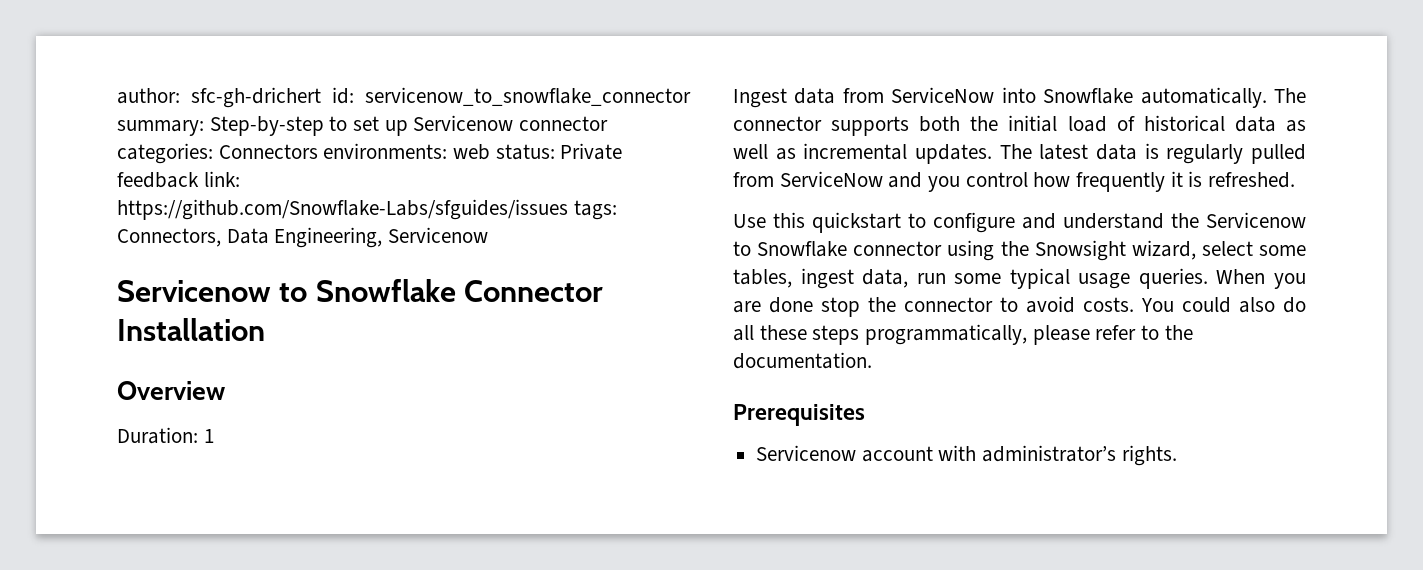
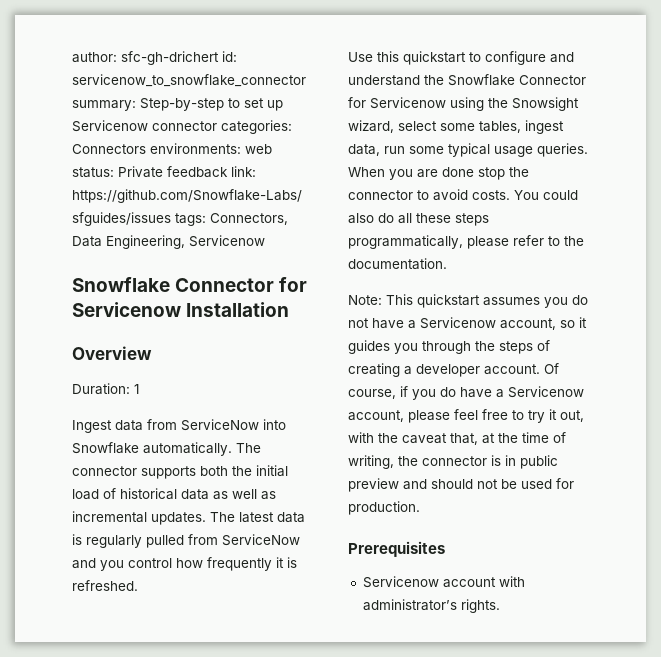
[117,279,604,302] Servicenow to Snowflake Connector -> [72,277,308,292] [72,302,181,317] Snowflake Connector for Servicenow
[1206,212,1306,228] [733,241,943,257] Servicenow to Snowflake connector -> [448,74,586,86] [348,97,446,109] Snowflake Connector for Servicenow
(872, 360) none -> [348,294,588,308] [348,317,587,330] [348,340,550,354] [348,363,559,377] [348,386,584,400] [348,409,584,423] [348,432,566,445] [348,455,558,469] [348,478,574,492] [348,501,420,515] // Note: This quickstart assumes you do not have a Servicenow account, so it guides you through the steps of creating a developer account. Of course, if you do have a Servicenow account, please feel free to try it out, with the caveat that, at the time of writing, the connector is in public preview and should not be used for production.

